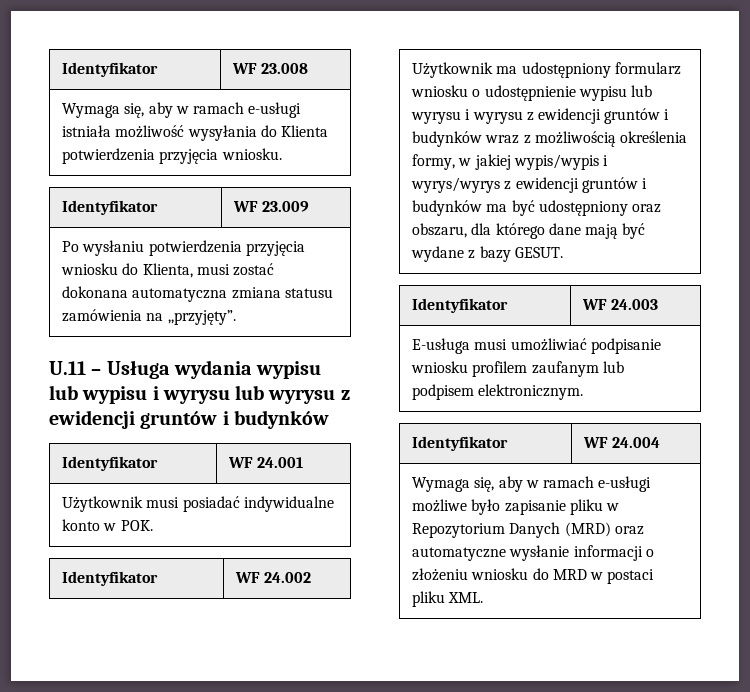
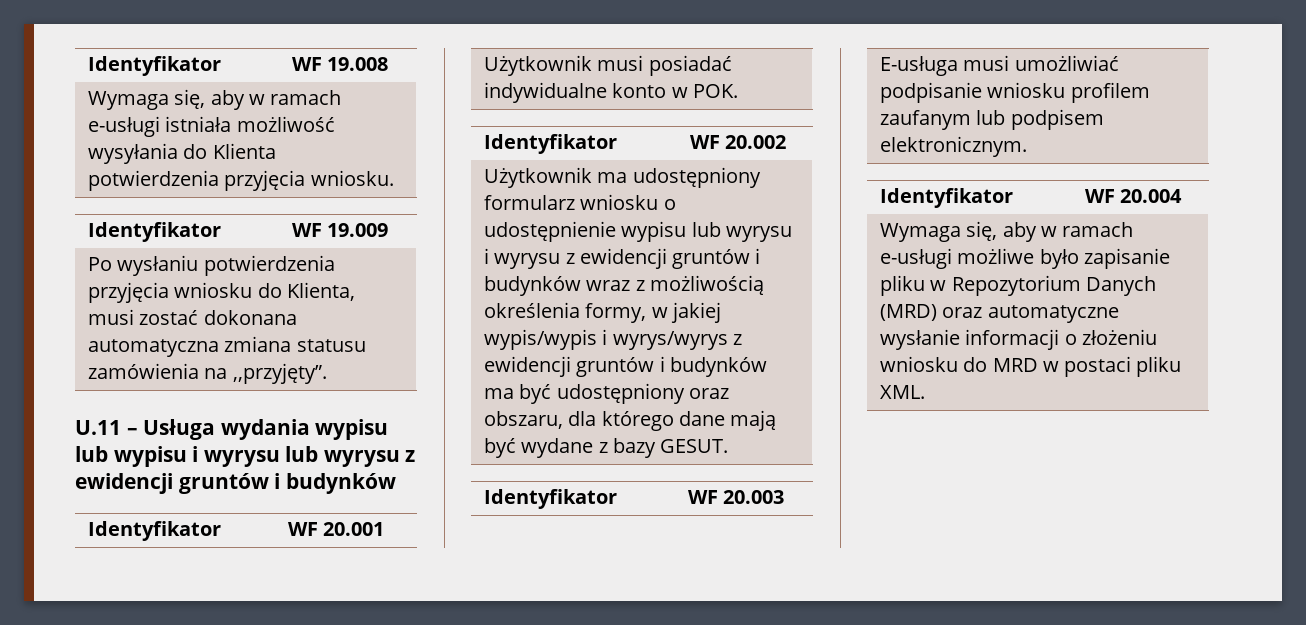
[62,62,159,77] [232,63,309,74] Identyfikator | WF 23.008 -> [88,56,222,76] [292,57,389,71] Identyfikator | WF 19.008
[262,201,310,212] 23.009 -> [327,223,389,237] 19.009
[257,457,304,468] 24.001 -> [323,522,385,536] 20.001
[264,572,312,583] 24.002 -> [725,135,787,149] 20.002
[611,299,659,310] 24.003 -> [723,490,785,504] 20.003
[612,437,661,448] 24.004 -> [1120,189,1183,203] 20.004

